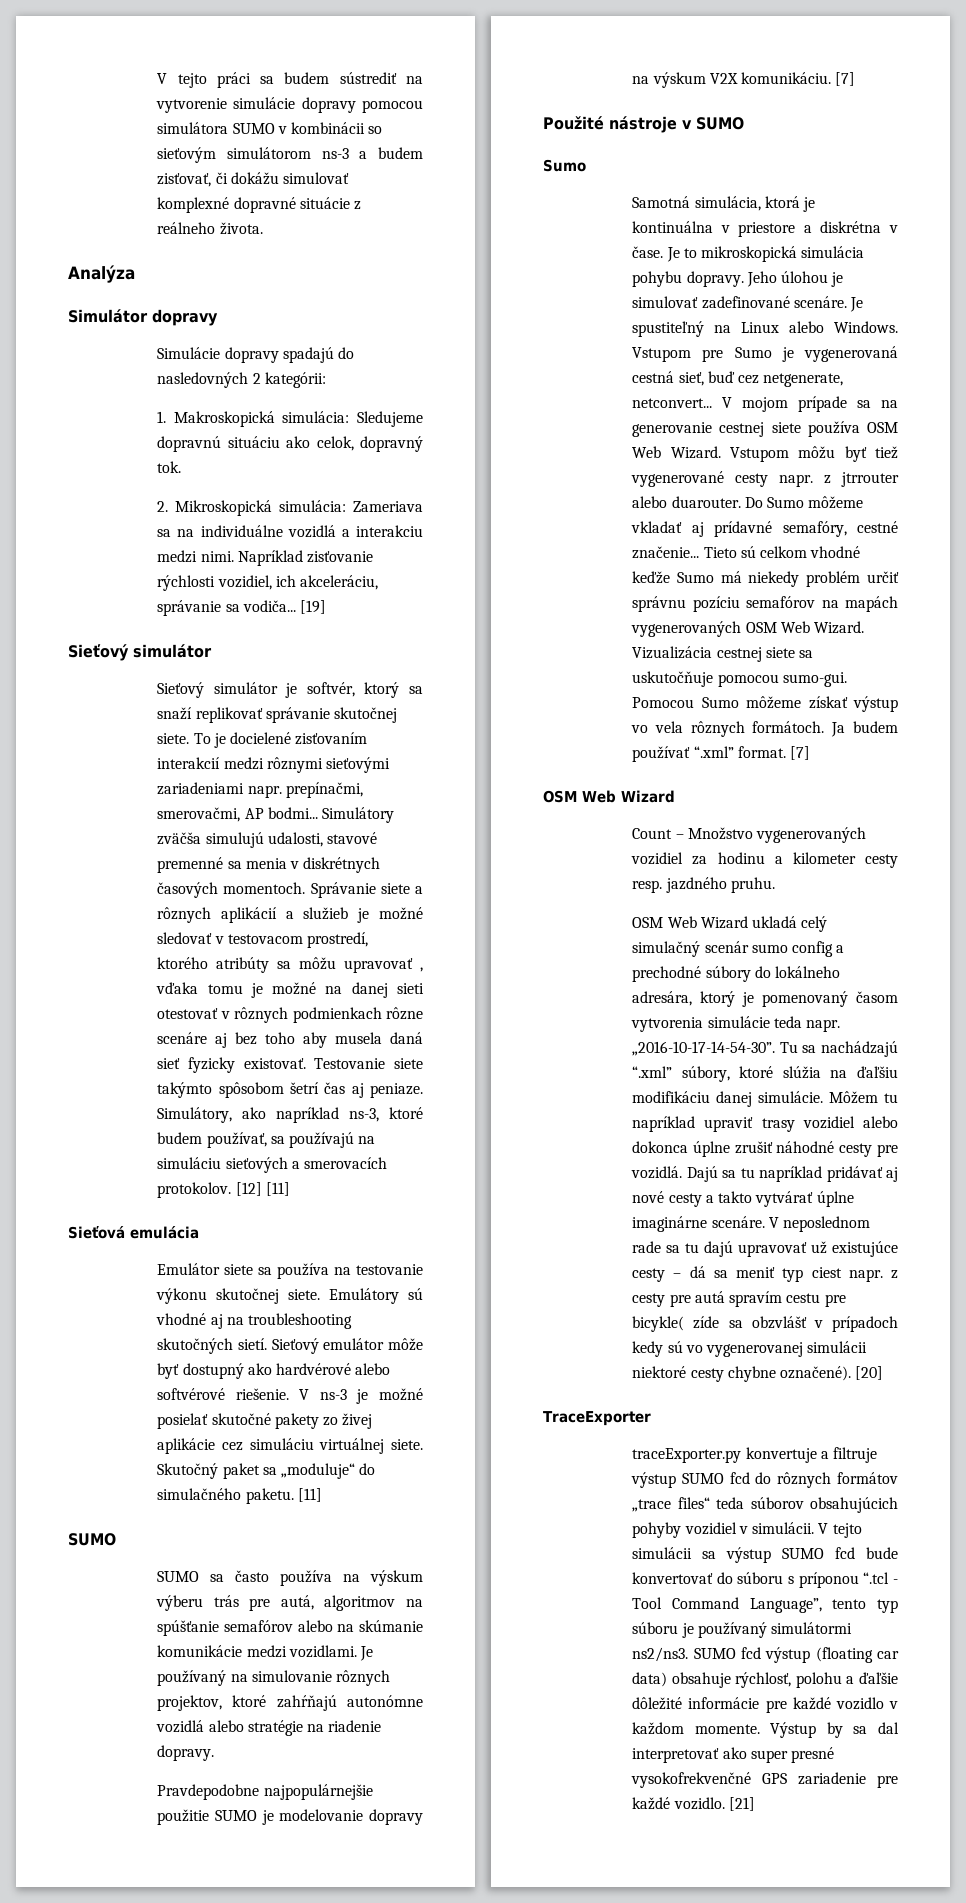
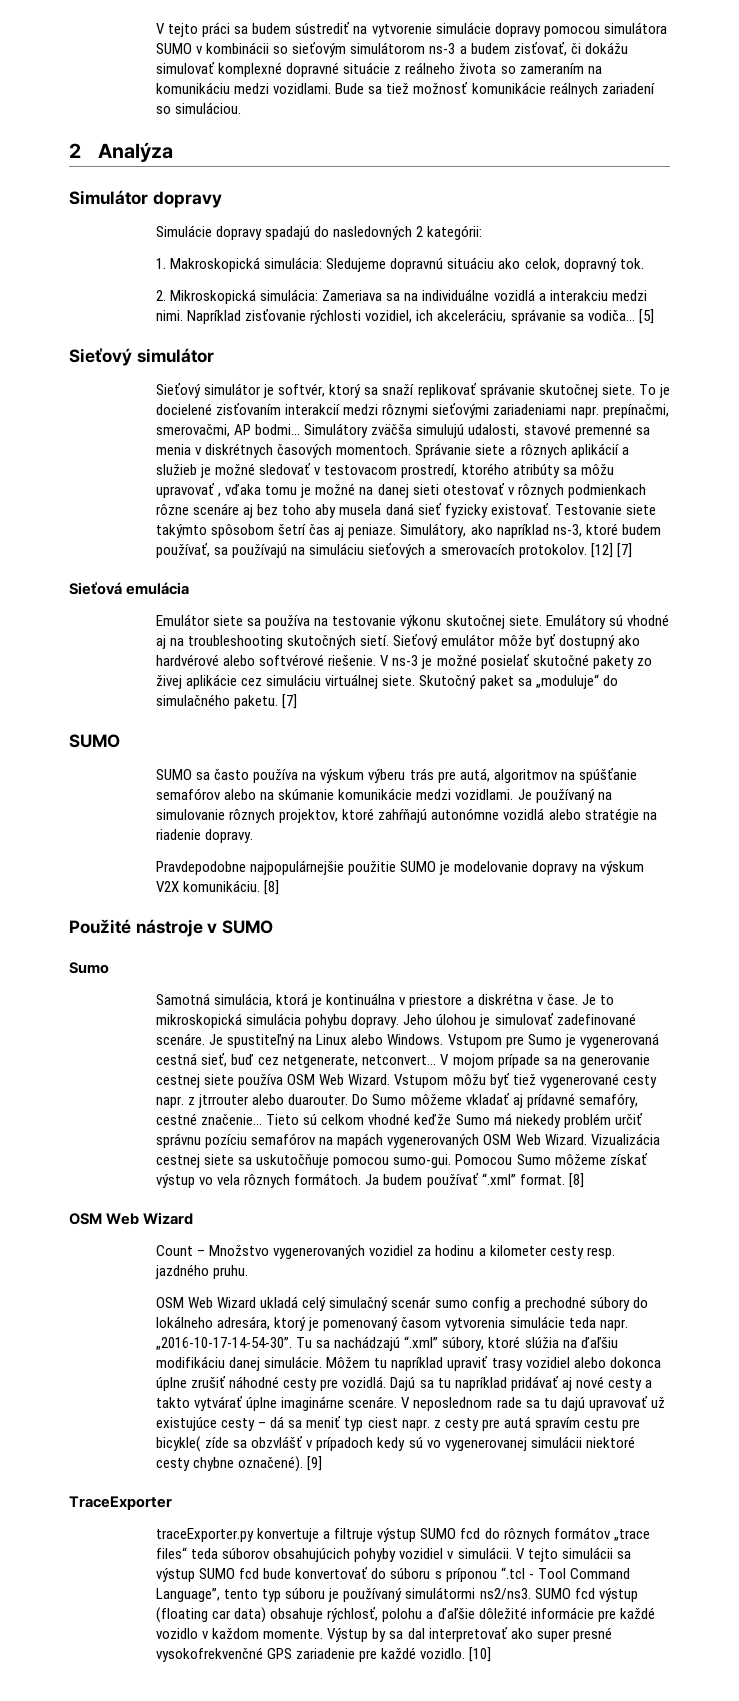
[219,222,263,235] života. // -> [459,63,602,74] [156,82,655,97] [156,102,242,114] [69,143,81,158] života so zameraním na komunikáciu medzi vozidlami. Bude sa tiež možnosť komunikácie reálnych zariadení so simuláciou. // 2
[300,600,327,614] [19] -> [638,309,654,324] [5]
[265,1182,290,1196] [11] -> [616,543,632,558] [7]
[297,1488,322,1502] [11] -> [282,694,298,709] [7]
[835,72,856,86] [7] -> [264,880,280,895] [8]
[790,746,811,760] [7] -> [568,1173,584,1188] [8]
[855,1366,884,1380] [20] -> [307,1456,323,1471] [9]
[728,1797,755,1811] [21] -> [469,1647,492,1662] [10]

